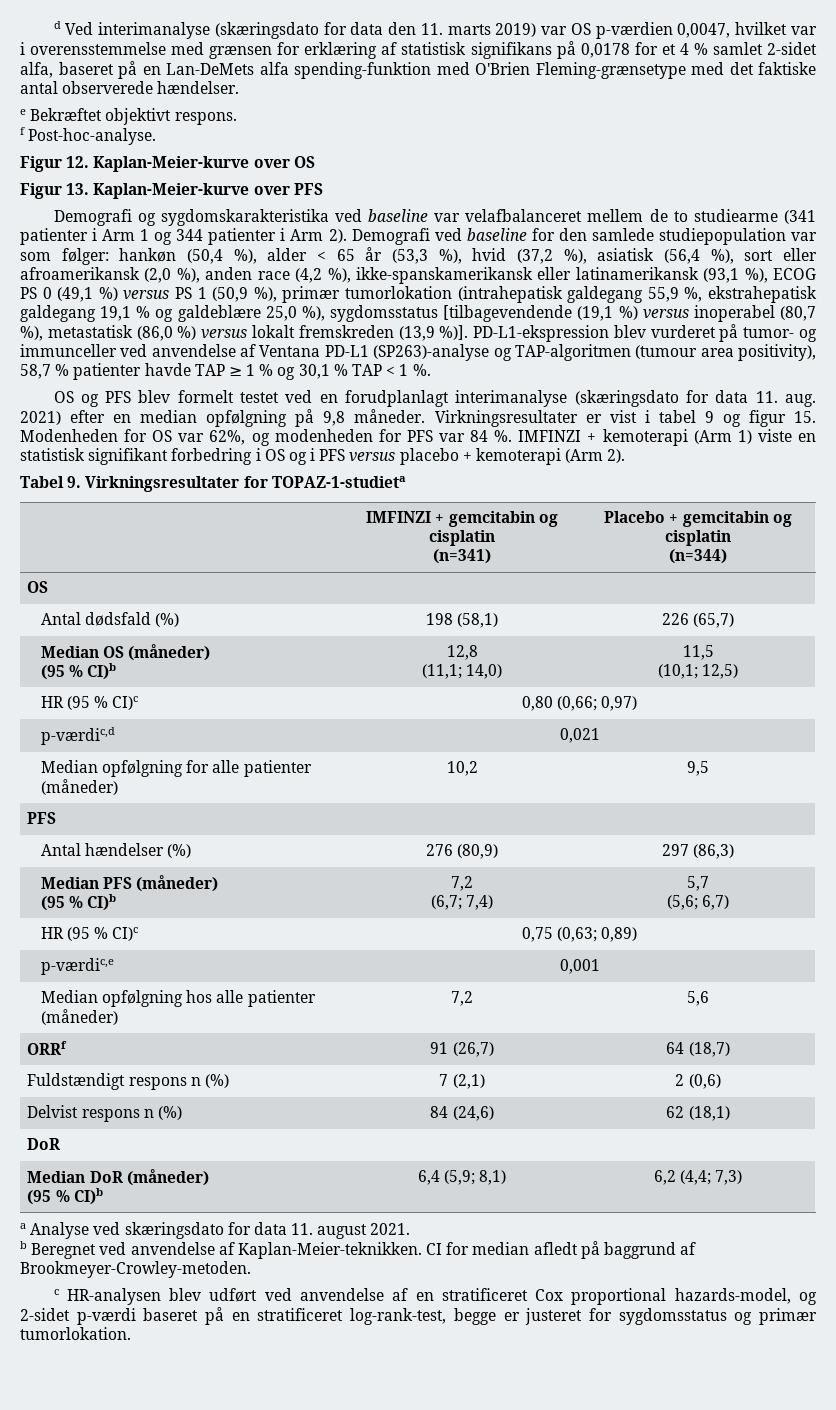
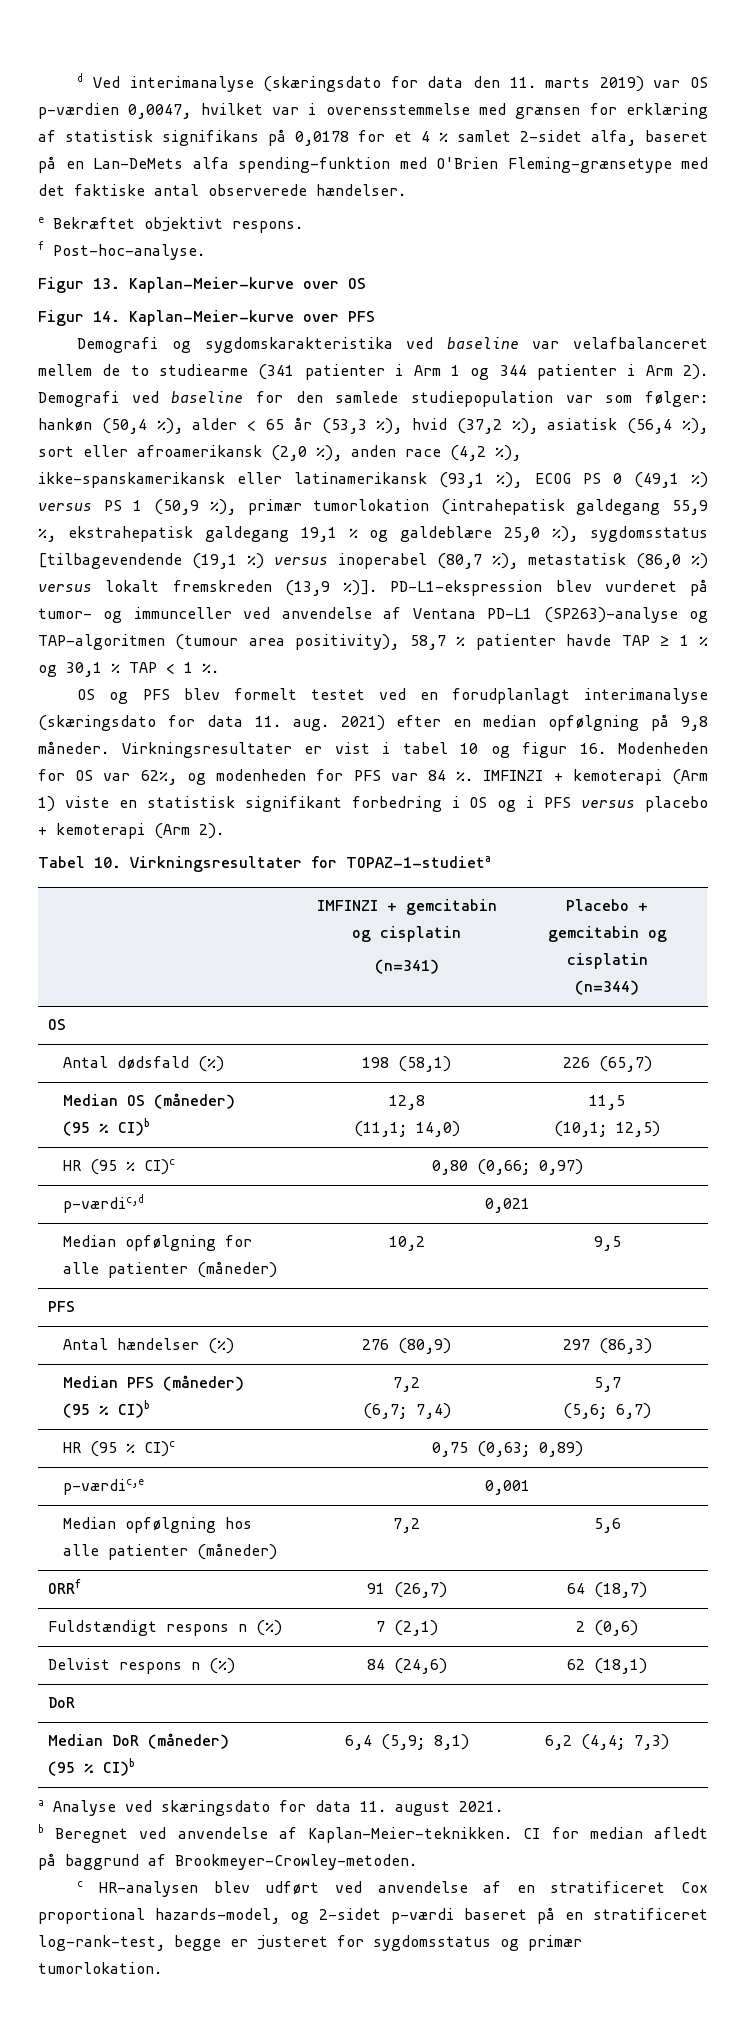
[66,156,90,168] 12. -> [93,278,120,289] 13.
[66,183,90,195] 13. -> [93,311,120,322] 14.
[704,411,714,423] 9 -> [460,743,478,754] 10
[794,411,816,423] 15. -> [579,743,606,754] 16.
[67,476,82,488] 9. -> [94,857,121,868] 10.

